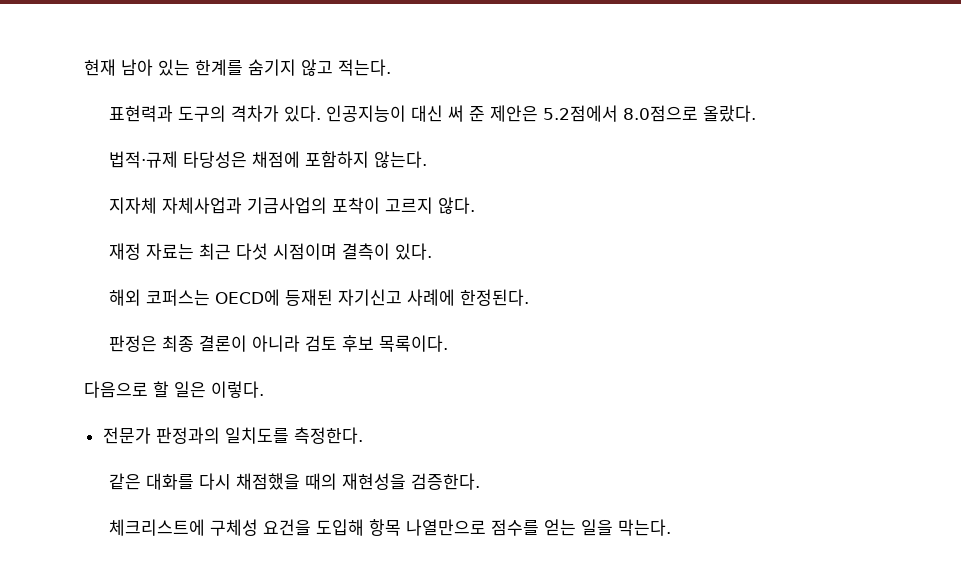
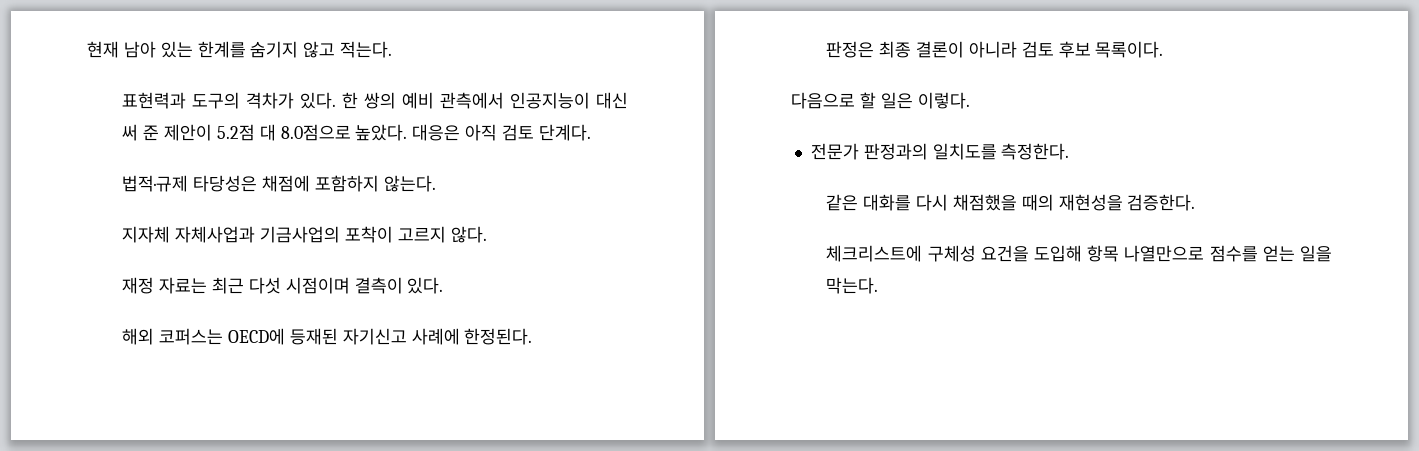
[326,105,757,122] 인공지능이 대신 써 준 제안은 5.2점에서 8.0점으로 올랐다. -> [342,92,628,109] [122,124,591,141] 한 쌍의 예비 관측에서 인공지능이 대신 써 준 제안이 5.2점 대 8.0점으로 높았다. 대응은 아직 검토 단계다.

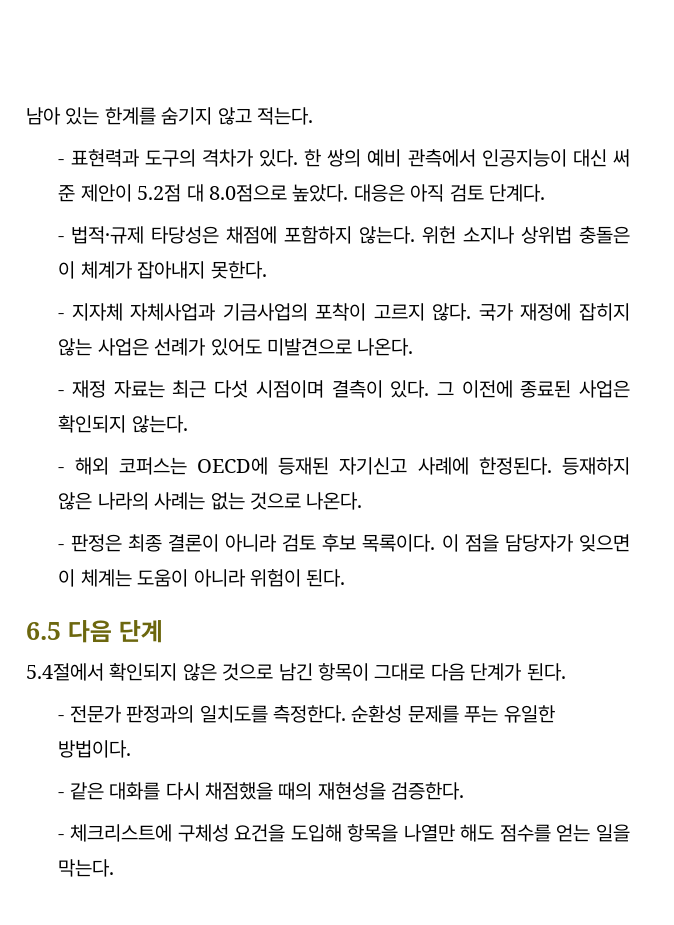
[87,41,119,58] 현재 -> (26, 116) none
(393, 49) none -> [58,159,65,165] -
(591, 132) none -> [58,236,65,242] -
(436, 183) // -> [422,226,630,244] [58,261,267,279] [58,313,65,319] 위헌 소지나 상위법 충돌은 이 체계가 잡아내지 못한다. // -
(487, 234) // -> [478,303,630,321] [58,338,414,356] [58,390,65,396] 국가 재정에 잡히지 않는 사업은 선례가 있어도 미발견으로 나온다. // -
(444, 285) // -> [436,380,631,398] [58,415,188,433] [58,467,65,473] 그 이전에 종료된 사업은 확인되지 않는다. // -
(533, 336) // -> [561,457,630,475] [58,492,363,510] [58,544,65,550] 등재하지 않은 나라의 사례는 없는 것으로 나온다. // -
[791,92,970,109] [810,143,1070,160] // 다음으로 할 일은 이렇다. // 전문가 판정과의 일치도를 측정한다. // -> [441,534,630,552] [58,569,346,587] [26,620,163,643] [26,663,566,681] [58,705,555,723] [58,740,132,758] [58,792,65,798] 이 점을 담당자가 잊으면 이 체계는 도움이 아니라 위험이 된다. // 6.5 다음 단계 // 5.4절에서 확인되지 않은 것으로 남긴 항목이 그대로 다음 단계가 된다. // - 전문가 판정과의 일치도를 측정한다. 순환성 문제를 푸는 유일한 방법이다. // -
(1196, 202) none -> [58,834,65,840] -
[1087,245,1205,262] 항목 나열만으로 -> [347,824,495,842] 항목을 나열만 해도

